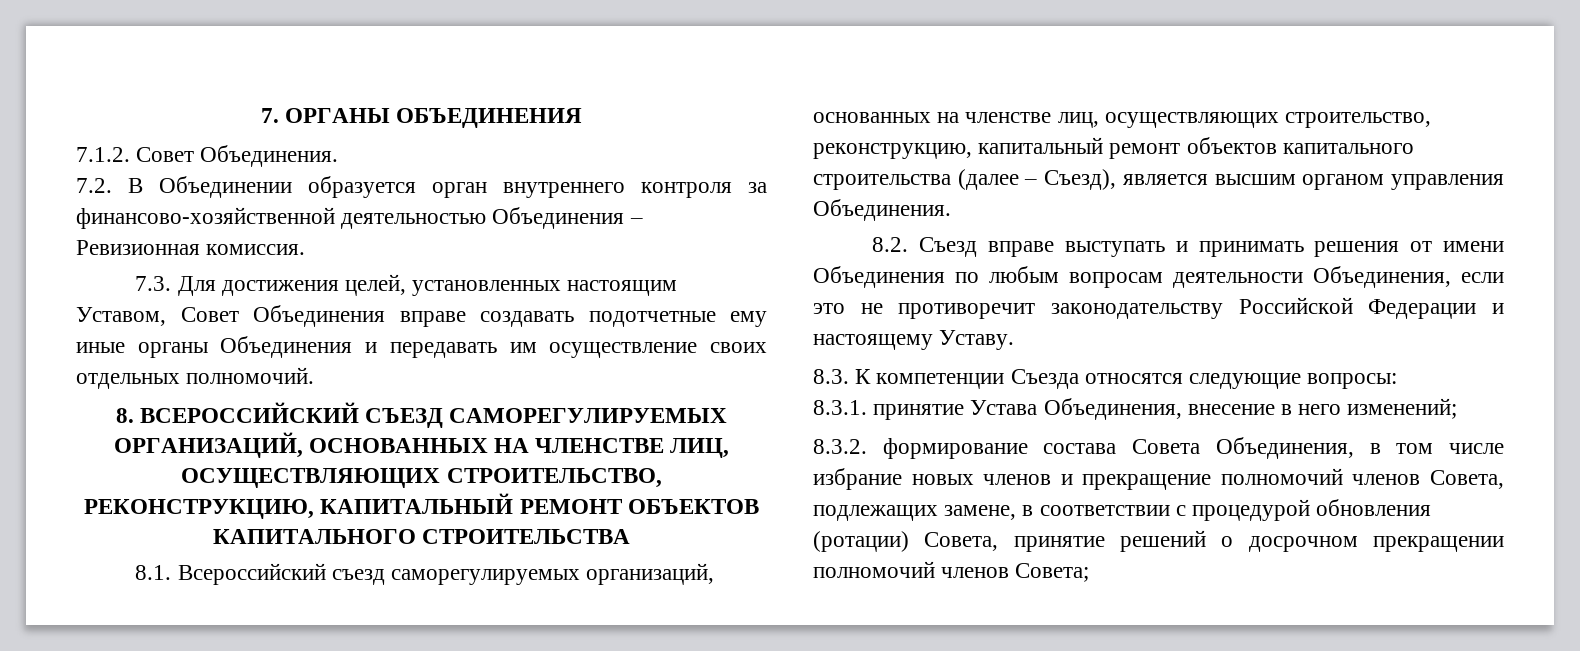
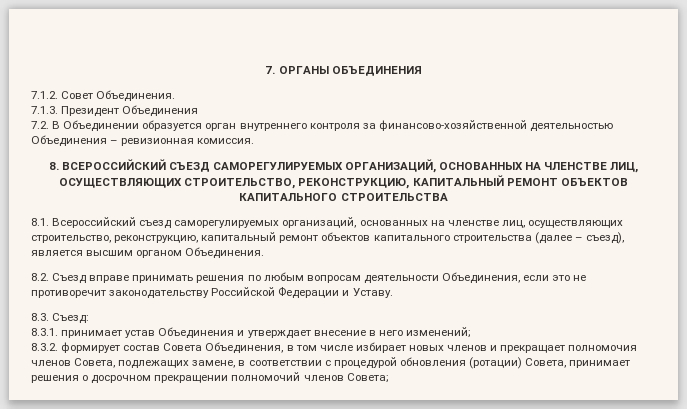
(339, 156) none -> [31,105,199,117] // 7.1.3. Президент Объединения
[76,240,200,255] Ревизионная -> [121,138,195,146] ревизионная
[135,274,678,296] [76,305,767,327] [76,336,767,358] [76,367,315,389] // 7.3. Для достижения целей, установленных настоящим Уставом, Совет Объединения вправе создавать подотчетные ему иные органы Объединения и передавать им осуществление своих отдельных полномочий. -> (255, 141) none
[1044,169,1117,190] Съезд), -> [585,232,624,244] съезд),
[1391,174,1504,190] управления -> (183, 254) none
[1064,241,1504,257] [813,266,945,288] выступать и принимать решения от имени Объединения -> [132,275,245,283] принимать решения
[813,334,933,350] настоящему -> (350, 293) none
[855,369,1398,389] [813,398,1182,420] К компетенции Съезда относятся следующие вопросы: // 8.3.1. принятие Устава Объединения, -> [52,313,90,324] [31,327,311,339] Съезд: // 8.3.1. принимает устав Объединения и утверждает
[882,438,1117,459] формирование состава -> [61,342,161,353] формирует состав
[813,468,902,490] избрание -> [355,342,406,353] избирает
[1082,468,1343,490] прекращение полномочий -> [500,345,638,353] прекращает полномочия
[1013,530,1206,552] принятие решений -> [569,360,631,368] [31,375,79,383] принимает решения

